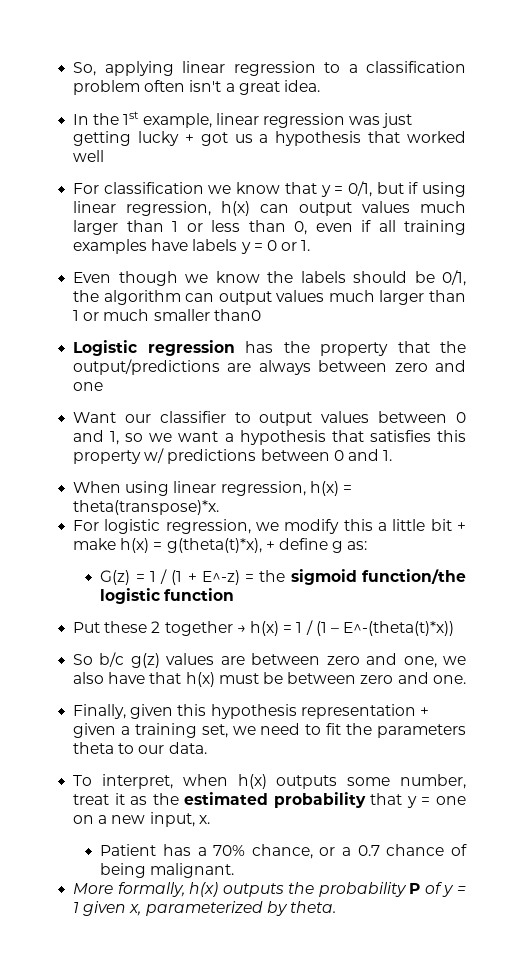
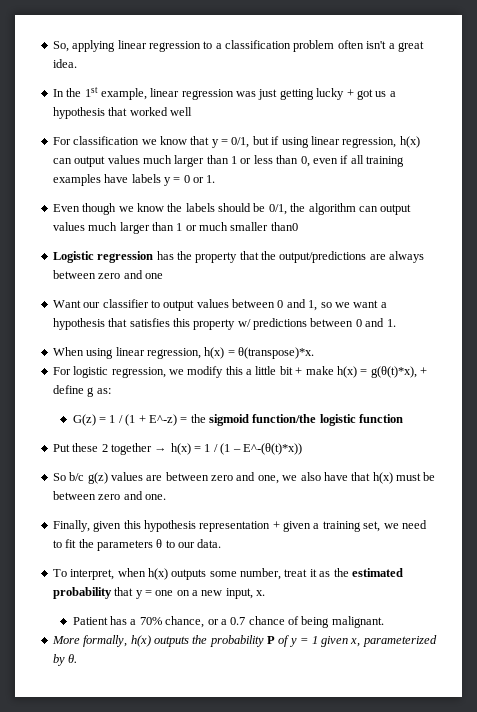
[73,500,220,515] theta(transpose)*x. -> [238,347,314,359] θ(transpose)*x.
[166,538,262,553] g(theta(t)*x), -> [370,366,417,378] g(θ(t)*x),
[343,621,455,636] E^-(theta(t)*x)) -> [242,443,302,455] E^-(θ(t)*x))
[73,742,115,754] theta -> [156,539,163,548] θ
[289,901,336,913] theta. -> [68,654,78,663] θ.

